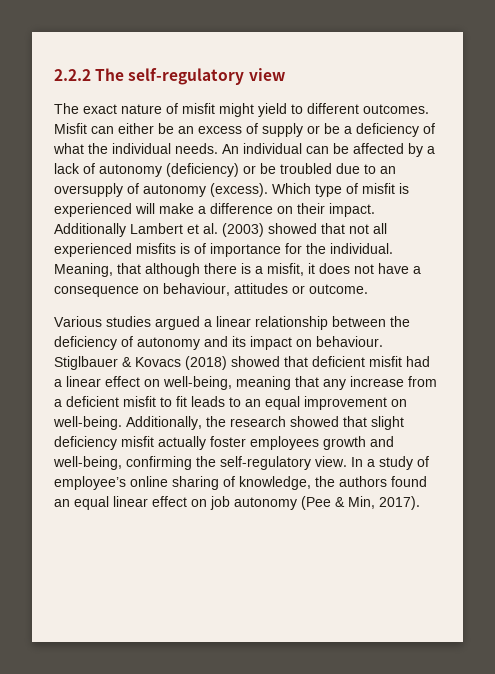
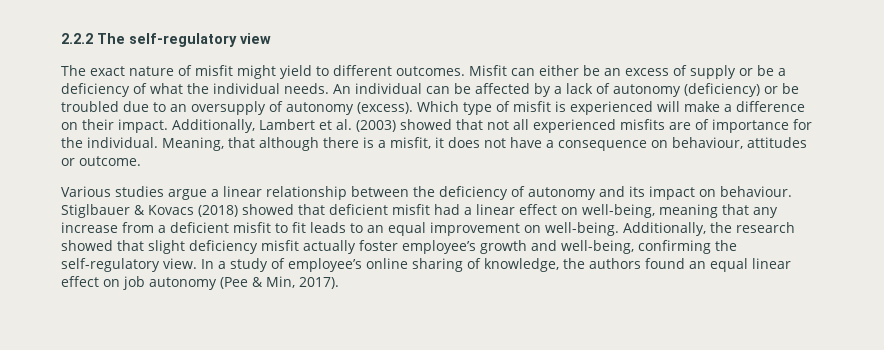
[54,223,126,237] Additionally -> [172,119,255,133] Additionally,
[180,243,190,254] is -> [669,122,691,130] are
[155,316,200,330] argued -> [168,189,207,200] argue
[250,436,319,450] employees -> [402,240,476,254] employee’s

